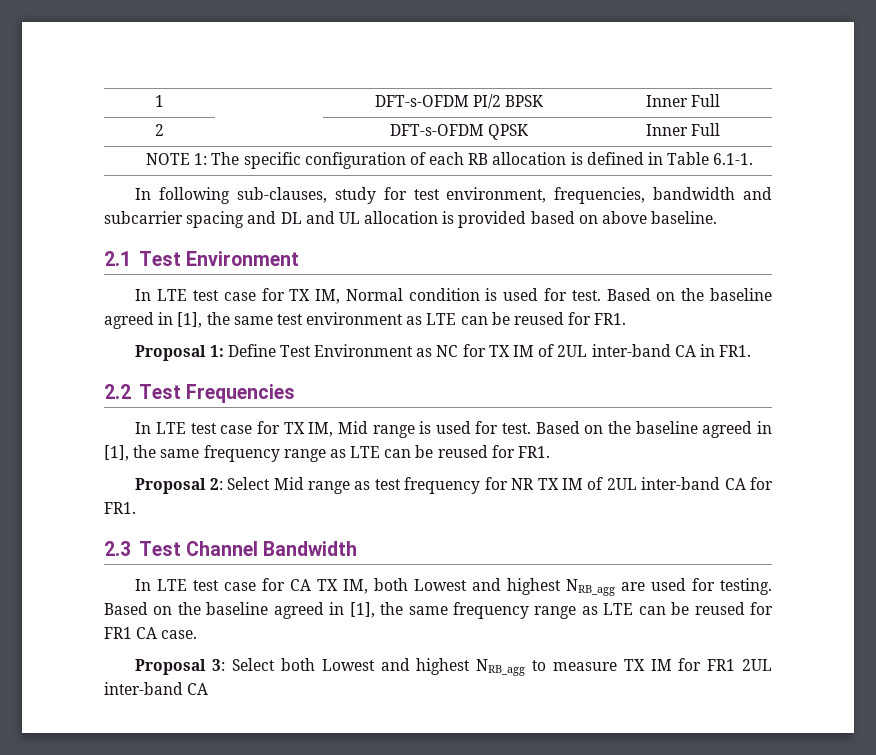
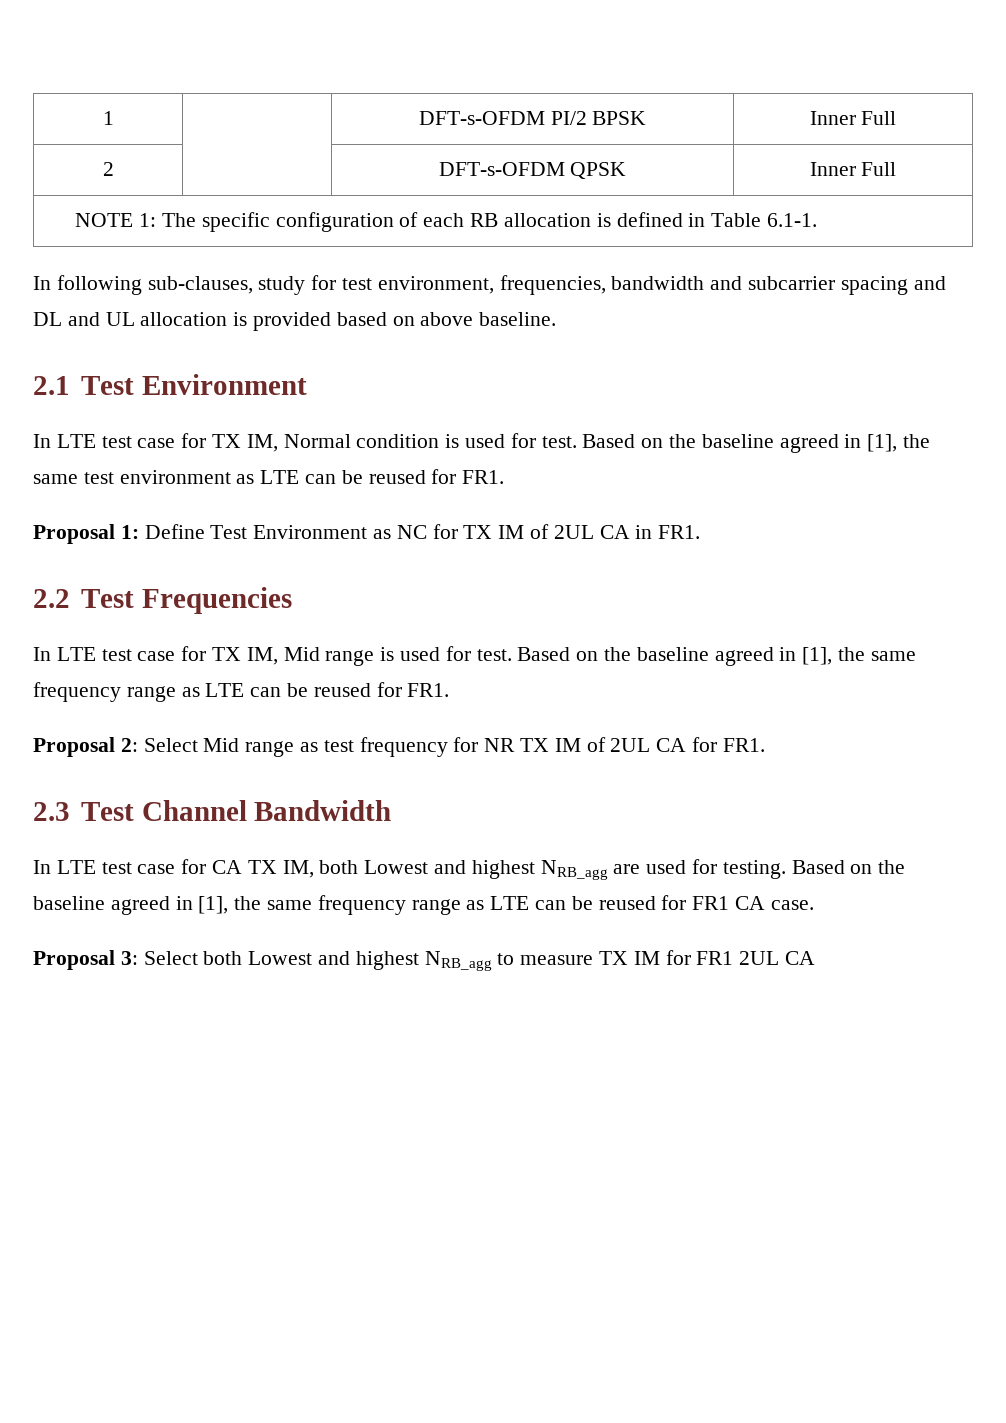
[591,344,671,357] inter-band -> (594, 532) none
[641,477,721,490] inter-band -> (651, 745) none
[104,682,183,695] inter-band -> (780, 958) none

